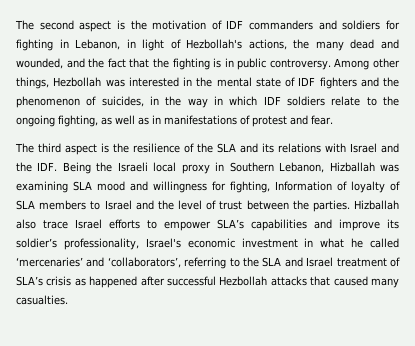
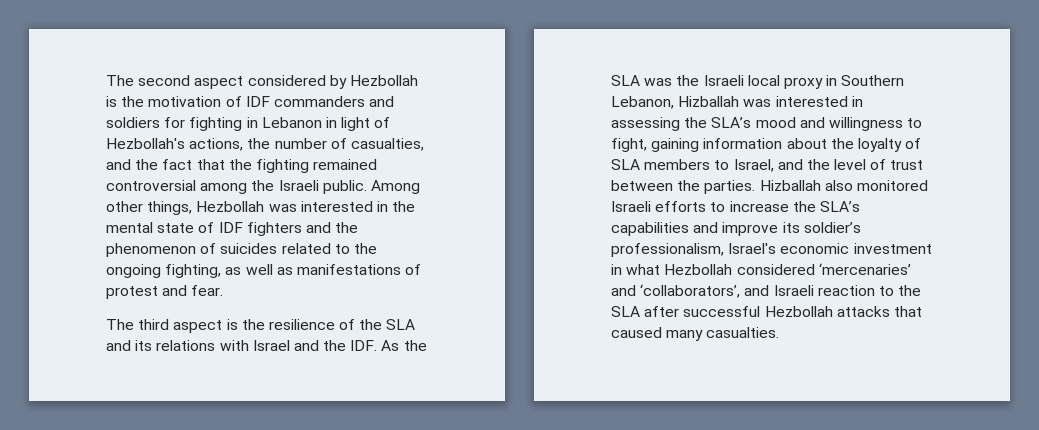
(112, 26) none -> [247,75,418,89] considered by Hezbollah
[75,39,121,50] Lebanon, -> [261,117,322,128] Lebanon
[315,39,399,51] [16,58,63,69] many dead and wounded, -> [274,138,424,151] number of casualties,
[213,58,331,70] is in public controversy. -> [313,159,378,170] [106,180,367,194] remained controversial among the Israeli public.
[101,96,361,108] suicides, in the way in which IDF soldiers relate -> [220,243,331,254] suicides related
[152,115,161,124] in -> (293, 271) none
[62,162,91,174] Being -> [381,340,427,351] [611,75,673,86] As the SLA was
[16,181,347,193] examining SLA mood and willingness for fighting, Information of -> [775,96,863,107] [611,117,923,131] [611,138,854,152] interested in assessing the SLA’s mood and willingness to fight, gaining information about the
[104,200,132,210] Israel -> [733,159,774,172] Israel,
[43,219,211,231] trace Israel efforts to empower -> [856,180,928,191] [611,201,816,212] monitored Israeli efforts to increase the
[63,238,139,250] professionality, -> [611,243,724,257] professionalism,
[351,238,399,248] he called -> [664,264,815,275] Hezbollah considered
[184,257,400,269] [16,276,138,288] referring to the SLA and Israel treatment of SLA’s crisis as happened -> [744,285,922,296] [611,306,640,317] and Israeli reaction to the SLA

